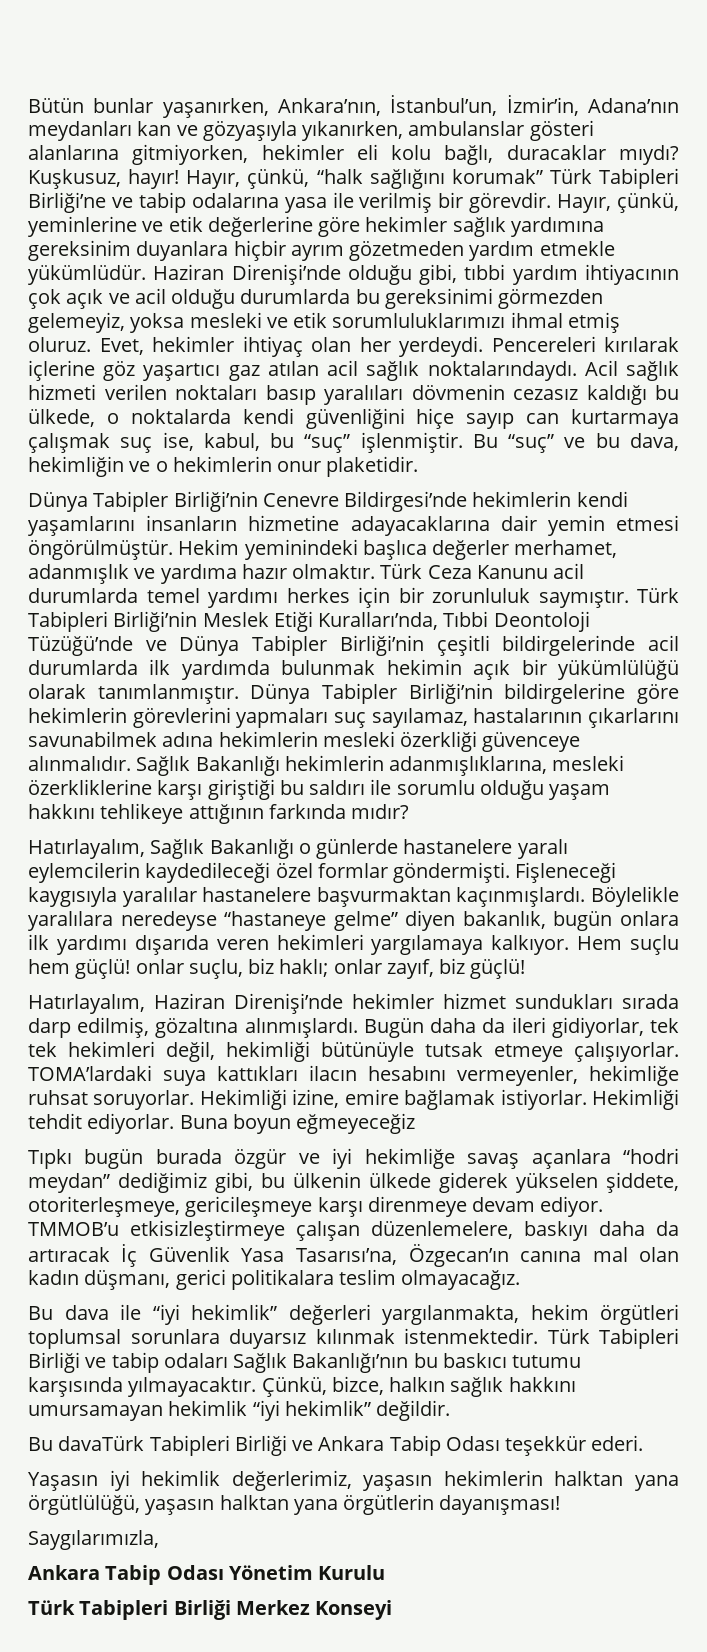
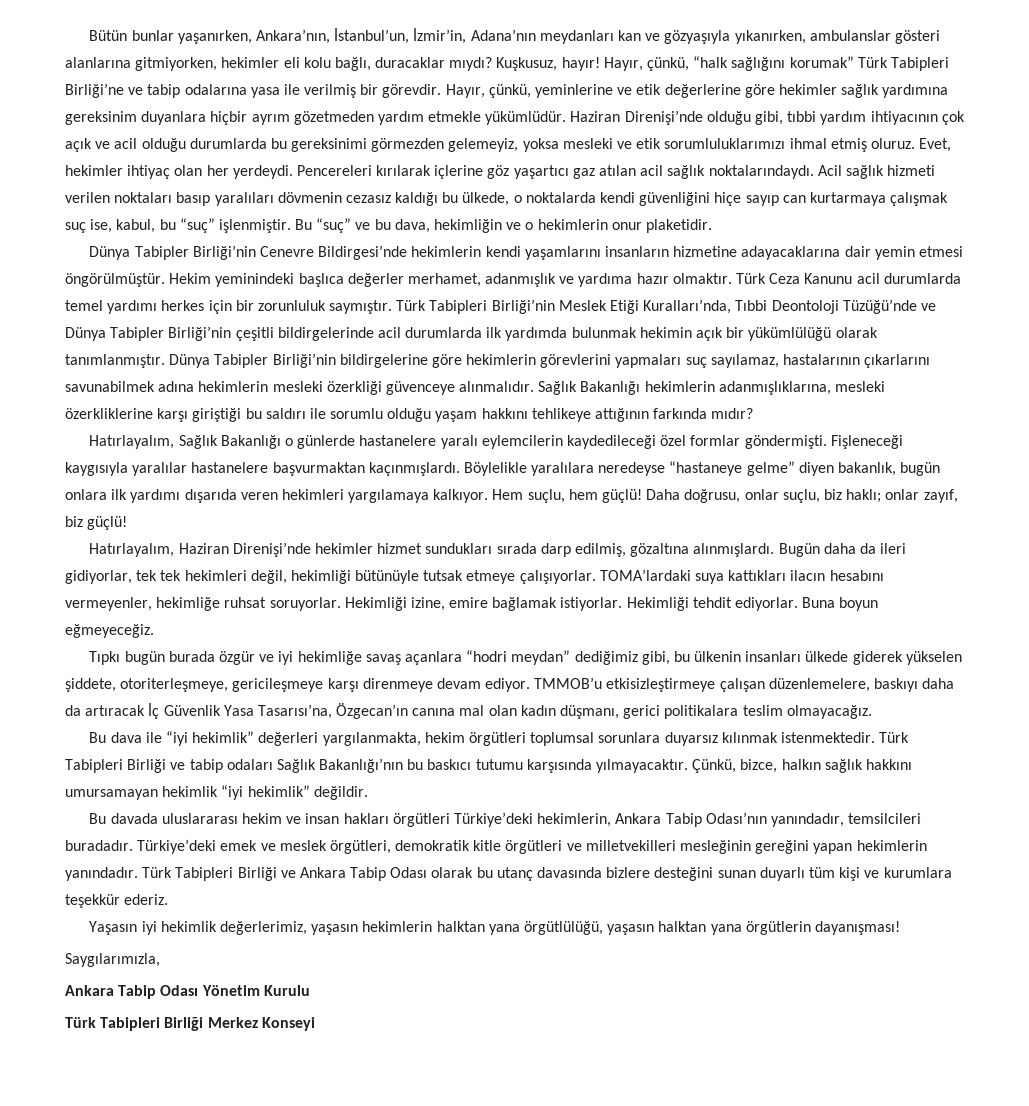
[630,935,679,955] suçlu -> [527,489,565,503] suçlu,
(131, 969) none -> [646,489,741,503] Daha doğrusu,
[296,1113,416,1134] eğmeyeceğiz -> [65,624,154,638] eğmeyeceğiz.
(361, 1180) none -> [745,651,802,662] insanları
[58,1436,145,1451] davaTürk -> [110,812,922,827] [65,839,927,854] [65,867,173,881] davada uluslararası hekim ve insan hakları örgütleri Türkiye’deki hekimlerin, Ankara Tabip Odası’nın yanındadır, temsilcileri buradadır. Türkiye’deki emek ve meslek örgütleri, demokratik kitle örgütleri ve milletvekilleri mesleğinin gereğini yapan hekimlerin yanındadır. Türk
[505,1435,644,1456] teşekkür ederi. -> [431,867,952,881] [65,894,169,908] olarak bu utanç davasında bizlere desteğini sunan duyarlı tüm kişi ve kurumlara teşekkür ederiz.

